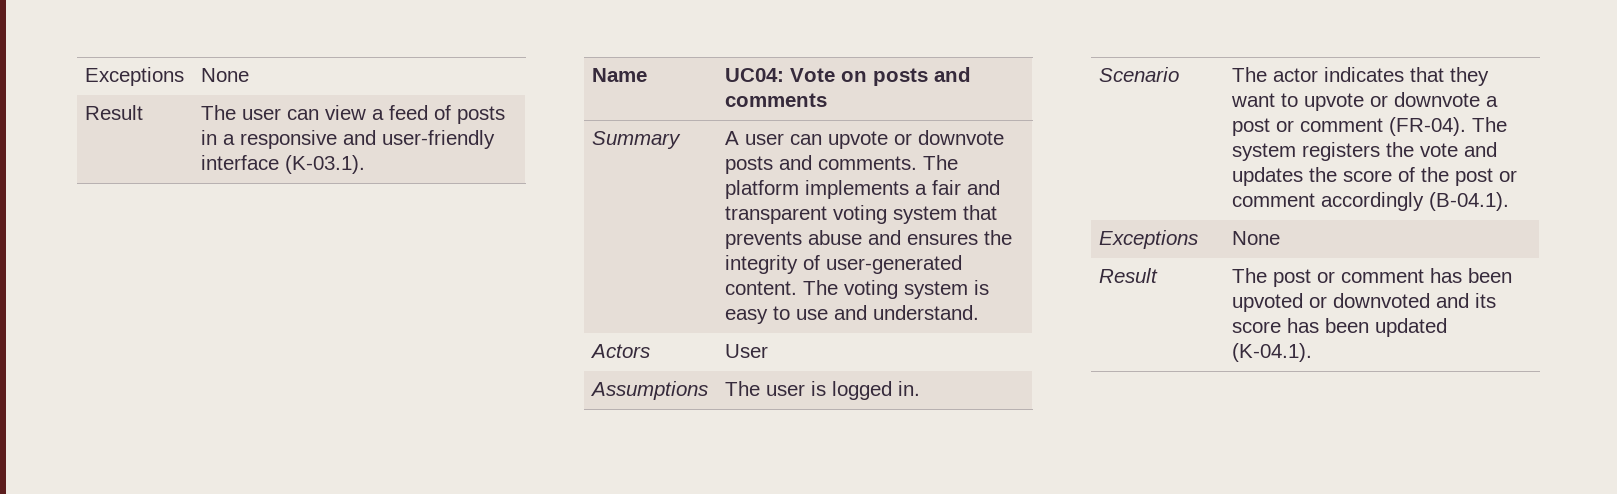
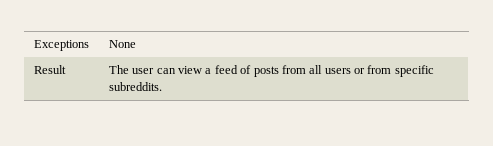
[201,130,496,149] [201,155,366,174] [592,68,648,82] [725,67,972,86] [725,93,828,107] [592,131,682,149] [725,130,1005,149] [725,155,959,174] [725,180,1001,199] [725,205,998,224] [725,230,1013,249] [725,255,963,274] [725,280,990,299] [725,305,980,324] [590,344,651,358] [725,344,769,358] [590,381,709,400] [725,381,921,400] [1099,67,1180,82] [1232,67,1490,86] [1231,92,1499,111] [1232,117,1508,136] [1232,142,1498,161] [1232,167,1518,186] [1232,192,1510,211] [1099,230,1199,249] [1232,231,1281,245] [1099,268,1159,283] [1232,268,1513,287] [1232,293,1497,312] [1232,318,1448,337] [1232,343,1313,362] in a responsive and user-friendly interface (K-03.1). // Name | UC04: Vote on posts and comments // Summary | A user can upvote or downvote posts and comments. The platform implements a fair and transparent voting system that prevents abuse and ensures the integrity of user-generated content. The voting system is easy to use and understand. // Actors | User // Assumptions | The user is logged in. // Scenario | The actor indicates that they want to upvote or downvote a post or comment (FR-04). The system registers the vote and updates the score of the post or comment accordingly (B-04.1). // Exceptions | None // Result | The post or comment has been upvoted or downvoted and its score has been updated (K-04.1). -> [281,65,434,77] [108,82,162,91] from all users or from specific subreddits.

